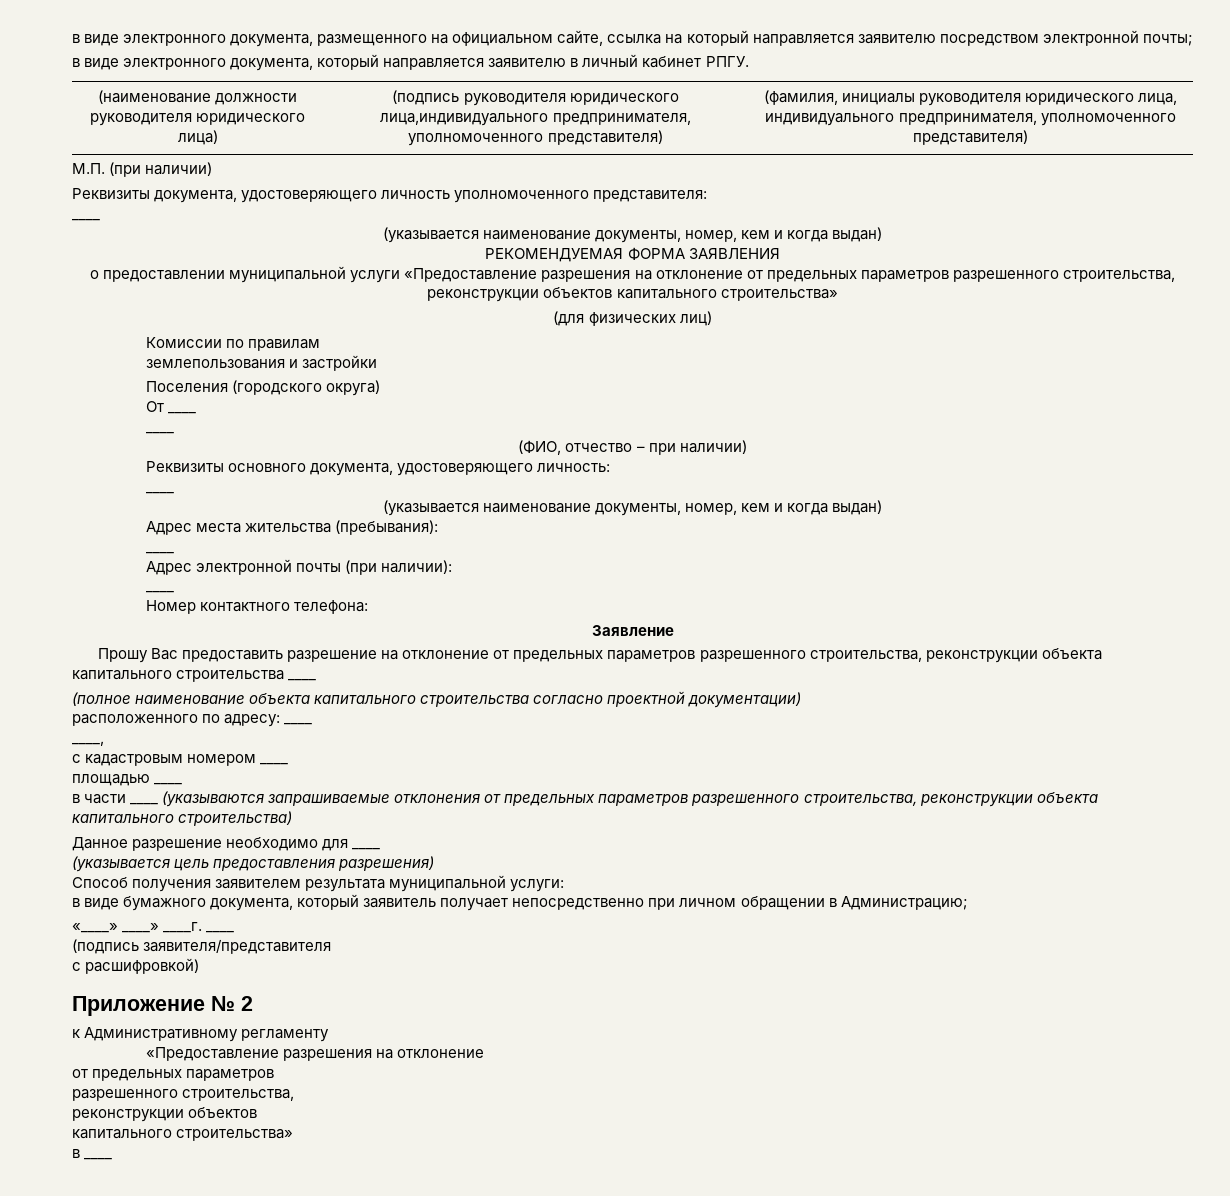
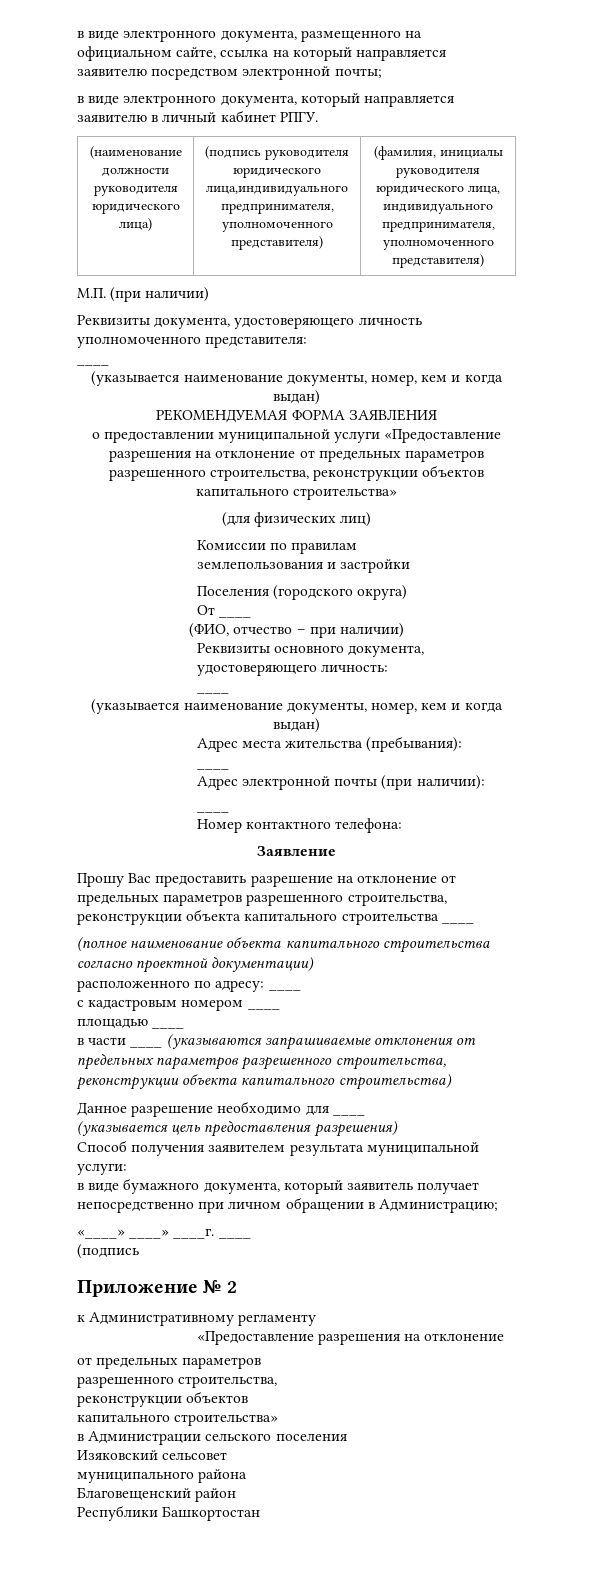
[146,432,175,434] // ____ -> (251, 616) none
[72,741,104,746] // ____, -> (301, 989) none
[143,939,332,954] [72,958,200,974] заявителя/представителя // с расшифровкой) -> (139, 1251) none
[84,1158,113,1160] ____ -> [88,1431,347,1445] [77,1450,228,1460] [77,1469,248,1483] [77,1487,237,1502] [77,1505,261,1521] Администрации сельского поселения // Изяковский сельсовет // муниципального района // Благовещенский район // Республики Башкортостан

